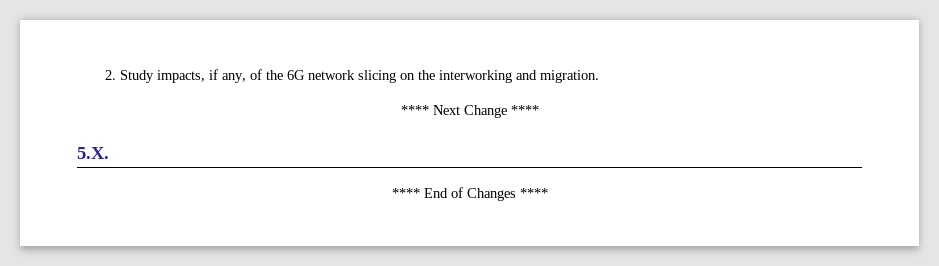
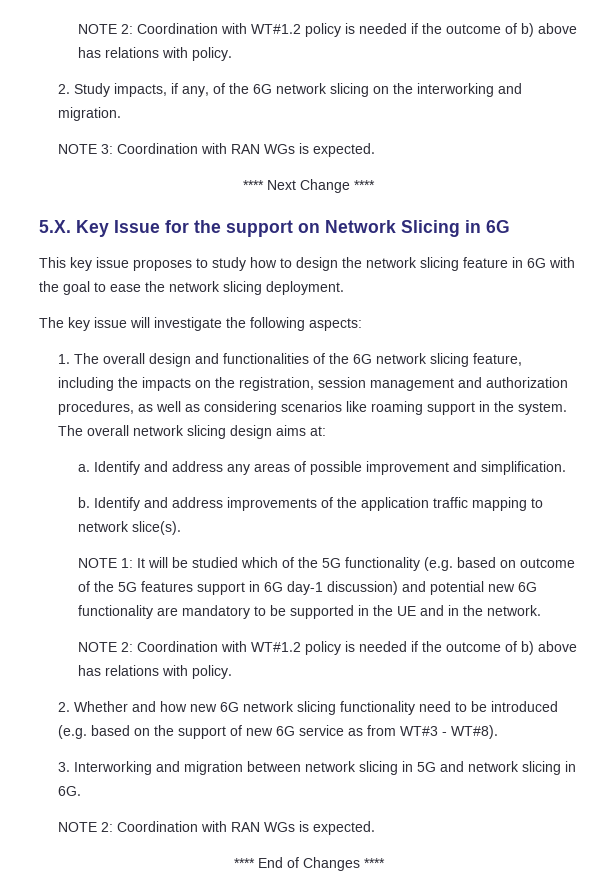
(104, 75) none -> [77,23,577,37] [77,47,232,61] NOTE 2: Coordination with WT#1.2 policy is needed if the outcome of b) above has relations with policy. //
(599, 76) none -> [58,143,376,157] // NOTE 3: Coordination with RAN WGs is expected.
(109, 153) none -> [76,220,510,237] [39,257,575,271] [39,281,344,295] [39,317,362,331] [58,353,523,367] [58,377,569,391] [58,401,568,415] [58,425,327,439] [77,461,566,475] [77,497,543,511] [77,521,181,535] [77,557,575,571] [77,581,537,595] [77,605,541,619] [77,641,577,655] [77,665,232,679] [58,701,559,715] [58,725,499,739] [58,761,577,775] [58,786,82,796] [58,821,376,835] Key Issue for the support on Network Slicing in 6G // This key issue proposes to study how to design the network slicing feature in 6G with the goal to ease the network slicing deployment. // The key issue will investigate the following aspects: // 1. The overall design and functionalities of the 6G network slicing feature, including the impacts on the registration, session management and authorization procedures, as well as considering scenarios like roaming support in the system. The overall network slicing design aims at: // a. Identify and address any areas of possible improvement and simplification. // b. Identify and address improvements of the application traffic mapping to network slice(s). // NOTE 1: It will be studied which of the 5G functionality (e.g. based on outcome of the 5G features support in 6G day-1 discussion) and potential new 6G functionality are mandatory to be supported in the UE and in the network. // NOTE 2: Coordination with WT#1.2 policy is needed if the outcome of b) above has relations with policy. // 2. Whether and how new 6G network slicing functionality need to be introduced (e.g. based on the support of new 6G service as from WT#3 - WT#8). // 3. Interworking and migration between network slicing in 5G and network slicing in 6G. // NOTE 2: Coordination with RAN WGs is expected.

